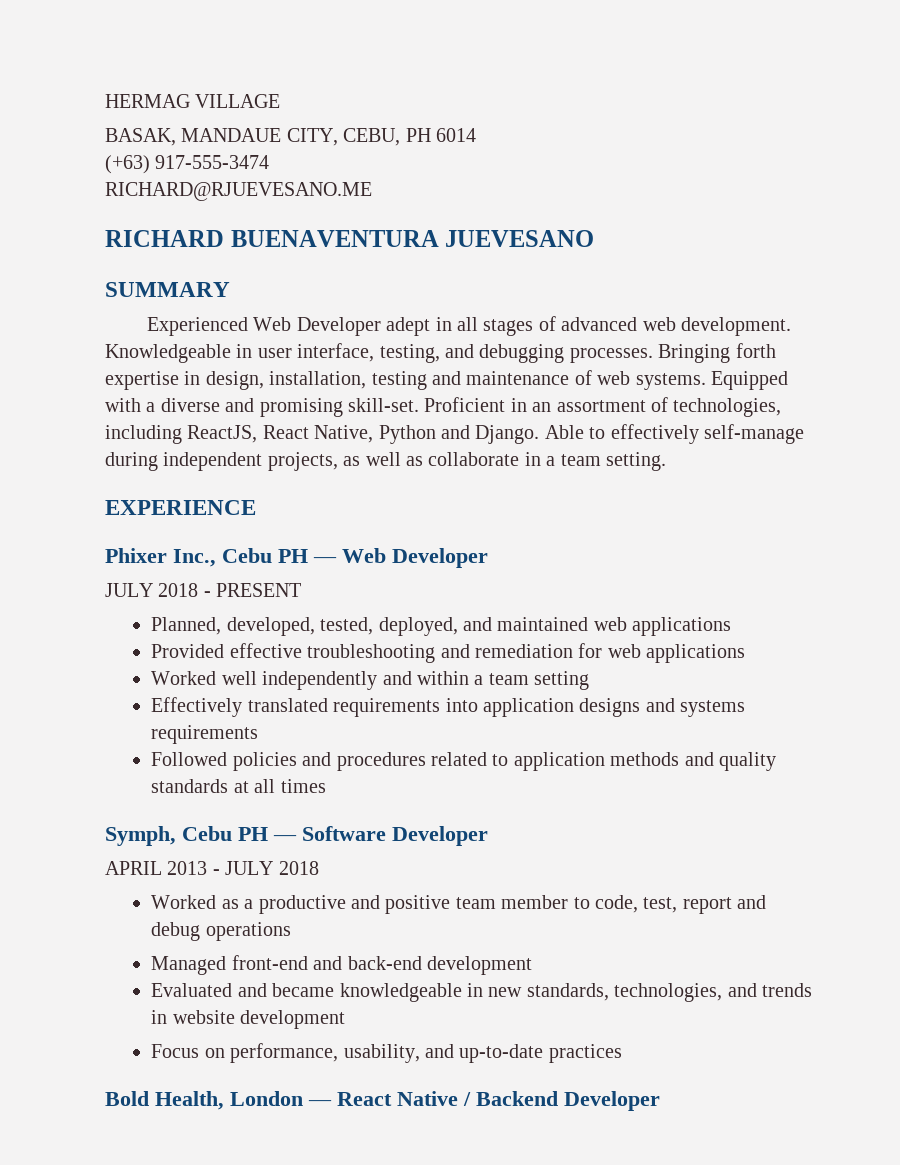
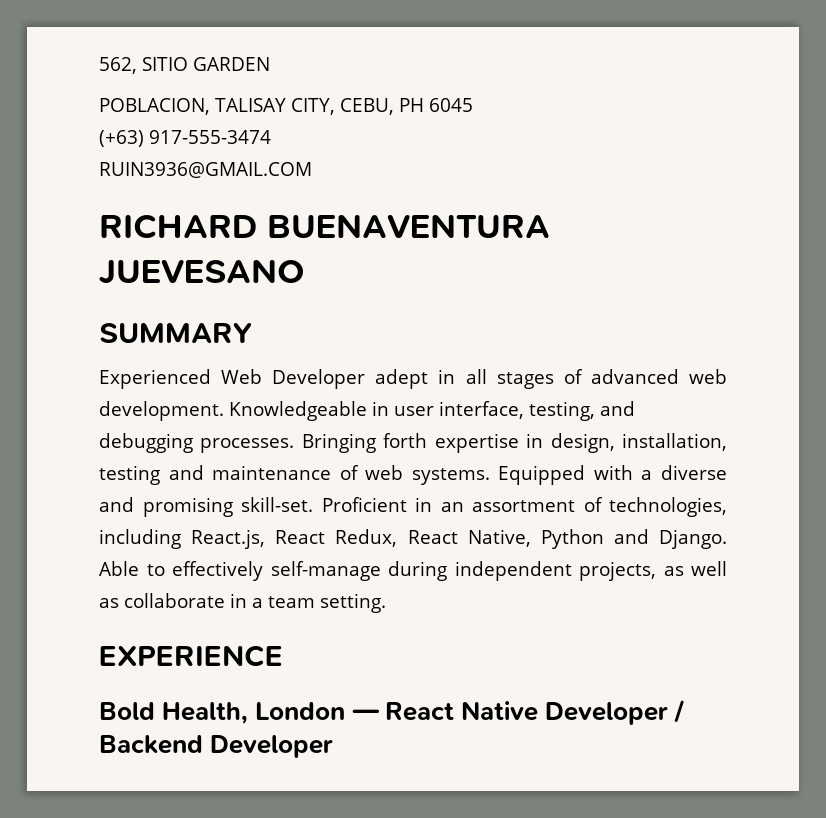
[105,94,281,108] [105,128,282,146] HERMAG VILLAGE // BASAK, MANDAUE -> [99,57,270,74] [99,98,286,115] 562, SITIO GARDEN // POBLACION, TALISAY
[436,128,476,142] 6014 -> [428,98,473,112] 6045
[105,182,372,201] RICHARD@RJUEVESANO.ME -> [99,162,312,178] RUIN3936@GMAIL.COM
[187,425,258,443] ReactJS, -> [191,529,398,549] React.js, React Redux,
[105,548,488,568] [105,583,302,597] [151,617,732,636] [151,643,746,663] [151,671,590,690] [151,697,746,717] [151,725,259,744] [151,752,776,771] [151,779,326,793] [105,826,488,846] [105,861,319,875] [151,895,767,914] [151,922,291,941] [151,955,532,975] [151,983,812,1002] [151,1010,346,1029] [151,1043,622,1063] // Phixer Inc., Cebu PH — Web Developer // JULY 2018 - PRESENT // Planned, developed, tested, deployed, and maintained web applications // Provided effective troubleshooting and remediation for web applications // Worked well independently and within a team setting // Effectively translated requirements into application designs and systems requirements // Followed policies and procedures related to application methods and quality standards at all times // Symph, Cebu PH — Software Developer // APRIL 2013 - JULY 2018 // Worked as a productive and positive team member to code, test, report and debug operations // Managed front-end and back-end development // Evaluated and became knowledgeable in new standards, technologies, and trends in website development // Focus on performance, usability, and up-to-date practices -> (283, 656) none
(458, 1098) none -> [545,702,669,725] Developer

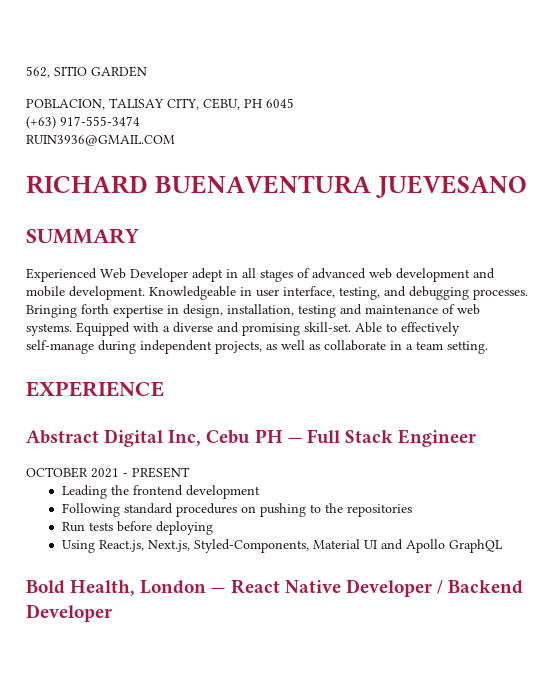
(727, 376) none -> [396,268,495,282] [26,286,65,297] development and mobile
[321,497,727,517] [99,529,727,549] Proficient in an assortment of technologies, including React.js, React Redux, React Native, Python and Django. -> (351, 327) none
(283, 656) none -> [26,429,477,447] [26,467,190,478] [61,485,260,499] [61,503,412,517] [61,521,213,535] [61,539,503,553] // Abstract Digital Inc, Cebu PH — Full Stack Engineer // OCTOBER 2021 - PRESENT // Leading the frontend development // Following standard procedures on pushing to the repositories // Run tests before deploying // Using React.js, Next.js, Styled-Components, Material UI and Apollo GraphQL

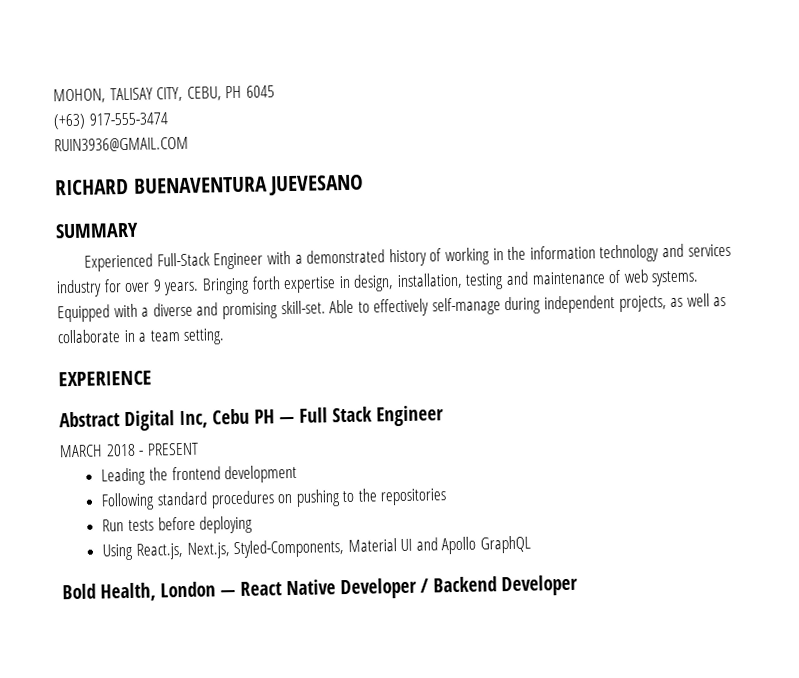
[26,66,147,78] [26,99,105,110] 562, SITIO GARDEN // POBLACION, -> [53,88,106,104] MOHON,
[100,268,495,282] [26,286,528,300] Web Developer adept in all stages of advanced web development and mobile development. Knowledgeable in user interface, testing, and debugging processes. -> [156,243,731,270] [56,279,200,298] Full-Stack Engineer with a demonstrated history of working in the information technology and services industry for over 9 years.
[26,467,119,478] OCTOBER 2021 -> [59,443,136,458] MARCH 2018

